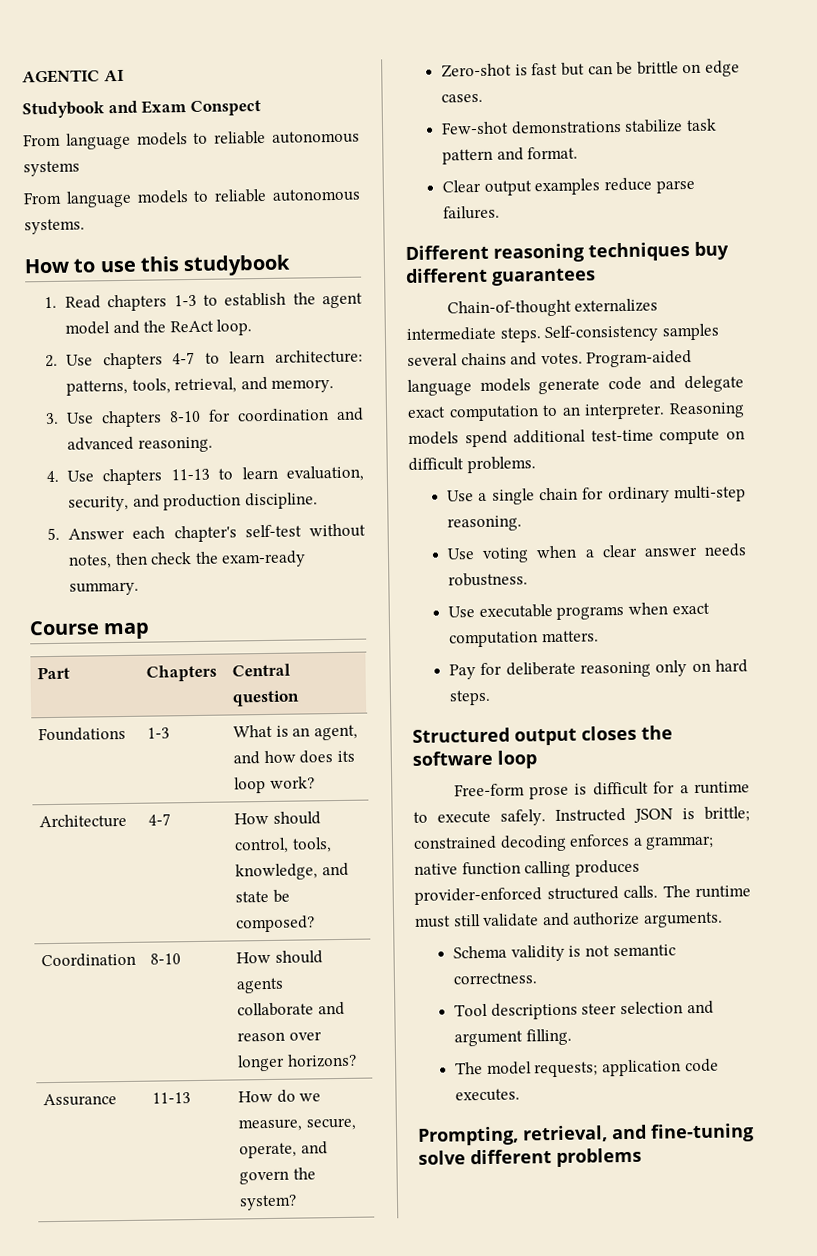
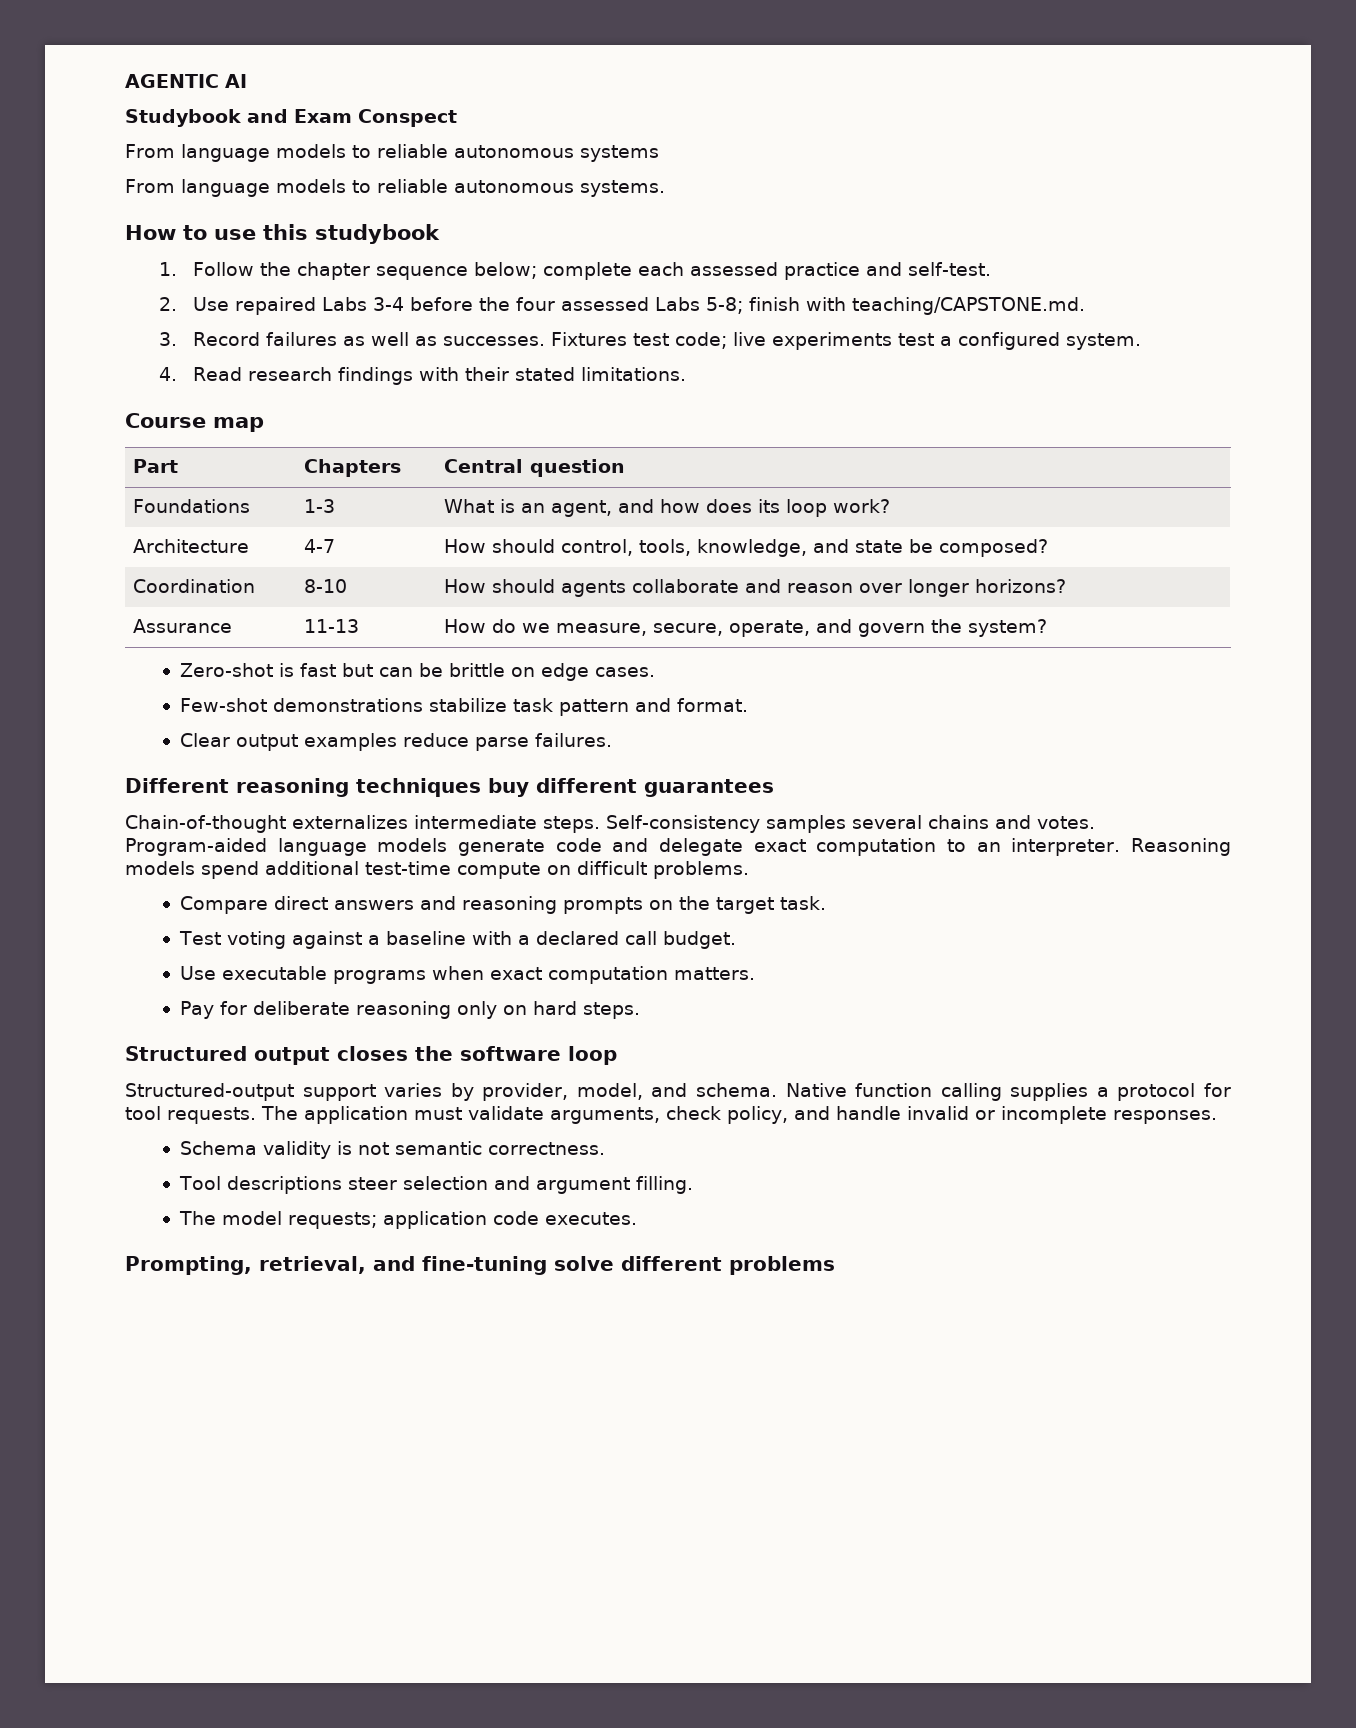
[64,292,363,312] [64,319,253,336] [45,349,363,370] [65,376,335,396] [45,407,364,428] [66,436,213,453] [46,465,364,486] [67,492,318,512] [47,523,366,543] [67,550,307,569] [68,581,139,596] Read chapters 1-3 to establish the agent model and the ReAct loop. // 2. Use chapters 4-7 to learn architecture: patterns, tools, retrieval, and memory. // 3. Use chapters 8-10 for coordination and advanced reasoning. // 4. Use chapters 11-13 to learn evaluation, security, and production discipline. // 5. Answer each chapter's self-test without notes, then check the exam-ready summary. -> [192,262,991,280] [158,297,1085,315] [158,332,1141,350] [158,367,686,385] Follow the chapter sequence below; complete each assessed practice and self-test. // 2. Use repaired Labs 3-4 before the four assessed Labs 5-8; finish with teaching/CAPSTONE.md. // 3. Record failures as well as successes. Fixtures test code; live experiments test a configured system. // 4. Read research findings with their stated limitations.
[447,485,746,505] [447,515,523,532] [447,543,747,563] [448,572,529,587] Use a single chain for ordinary multi-step reasoning. // Use voting when a clear answer needs robustness. -> [179,896,826,914] [178,931,736,949] Compare direct answers and reasoning prompts on the target task. // Test voting against a baseline with a declared call budget.
[453,781,750,800] [413,806,750,826] [413,833,715,852] [414,859,640,878] [414,885,751,905] [415,911,723,928] Free-form prose is difficult for a runtime to execute safely. Instructed JSON is brittle; constrained decoding enforces a grammar; native function calling produces provider-enforced structured calls. The runtime must still validate and authorize arguments. -> [125,1083,1231,1101] [125,1106,1217,1124] Structured-output support varies by provider, model, and schema. Native function calling supplies a protocol for tool requests. The application must validate arguments, check policy, and handle invalid or incomplete responses.

